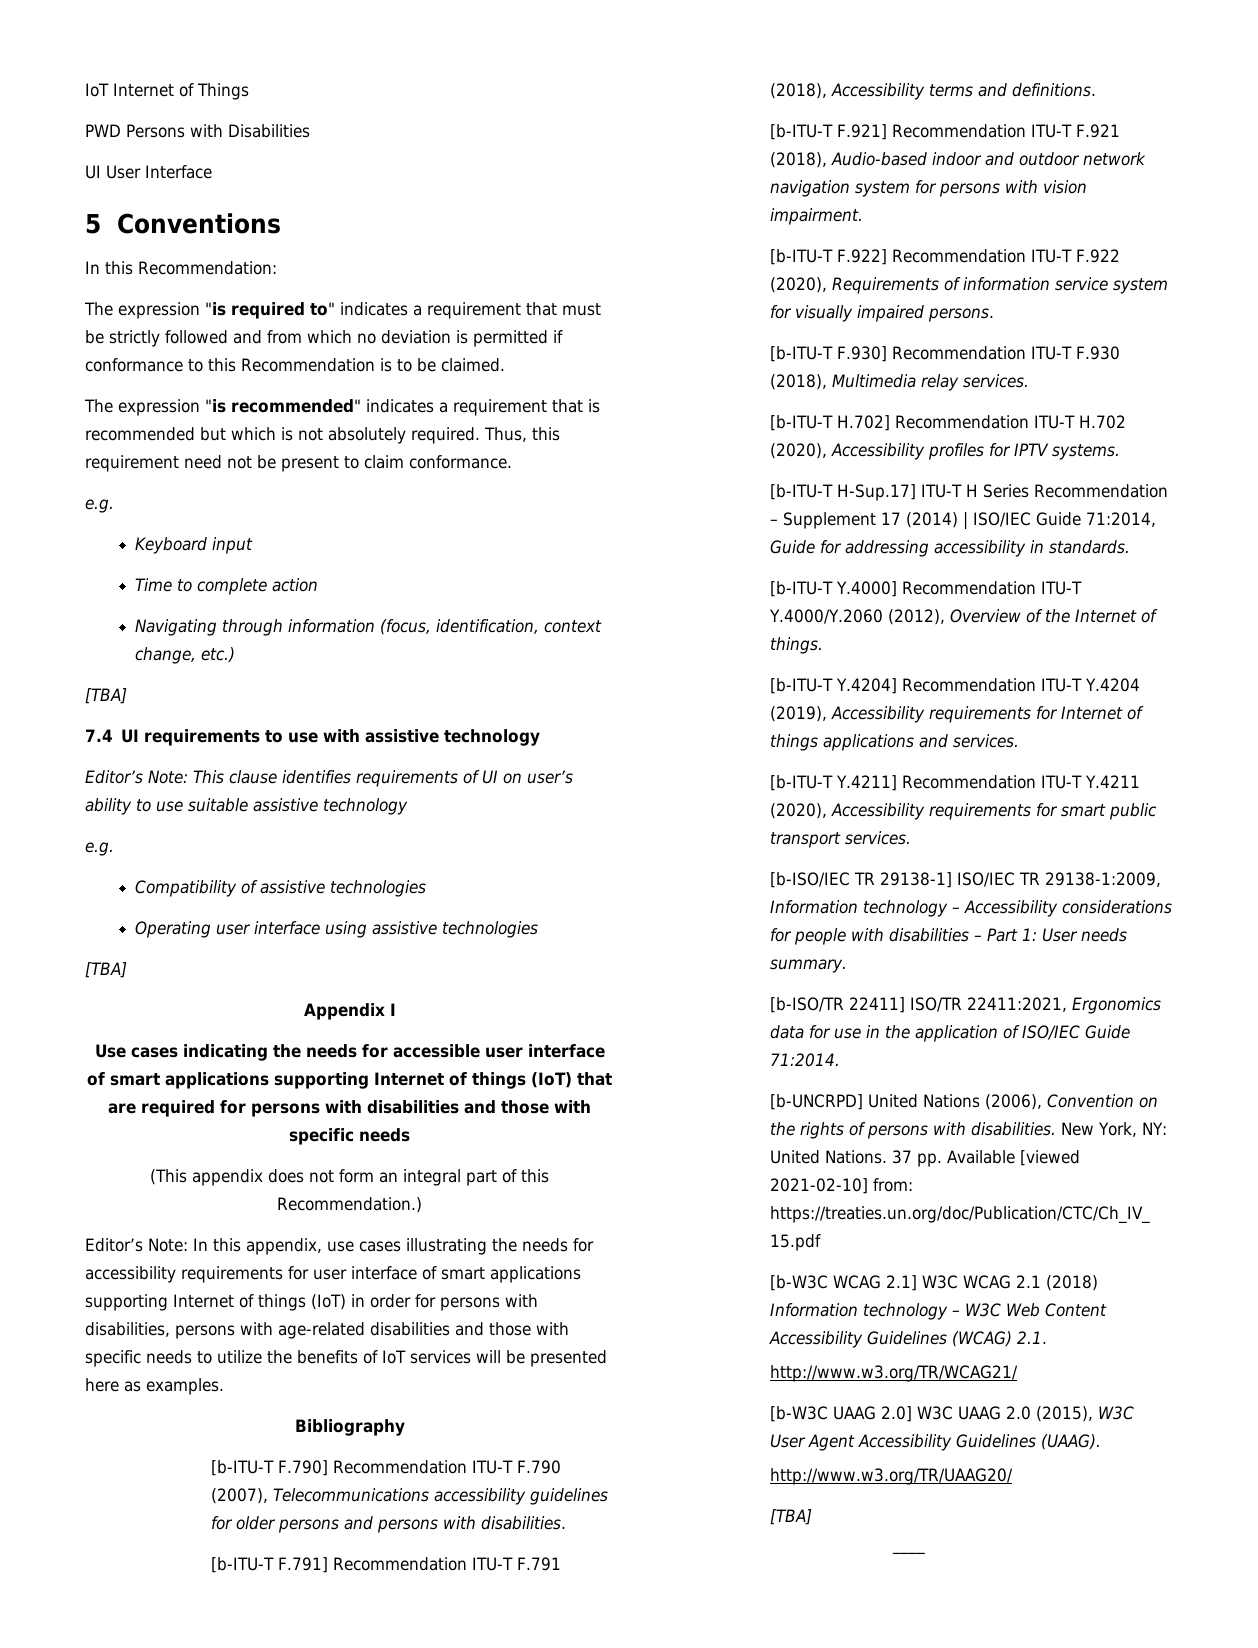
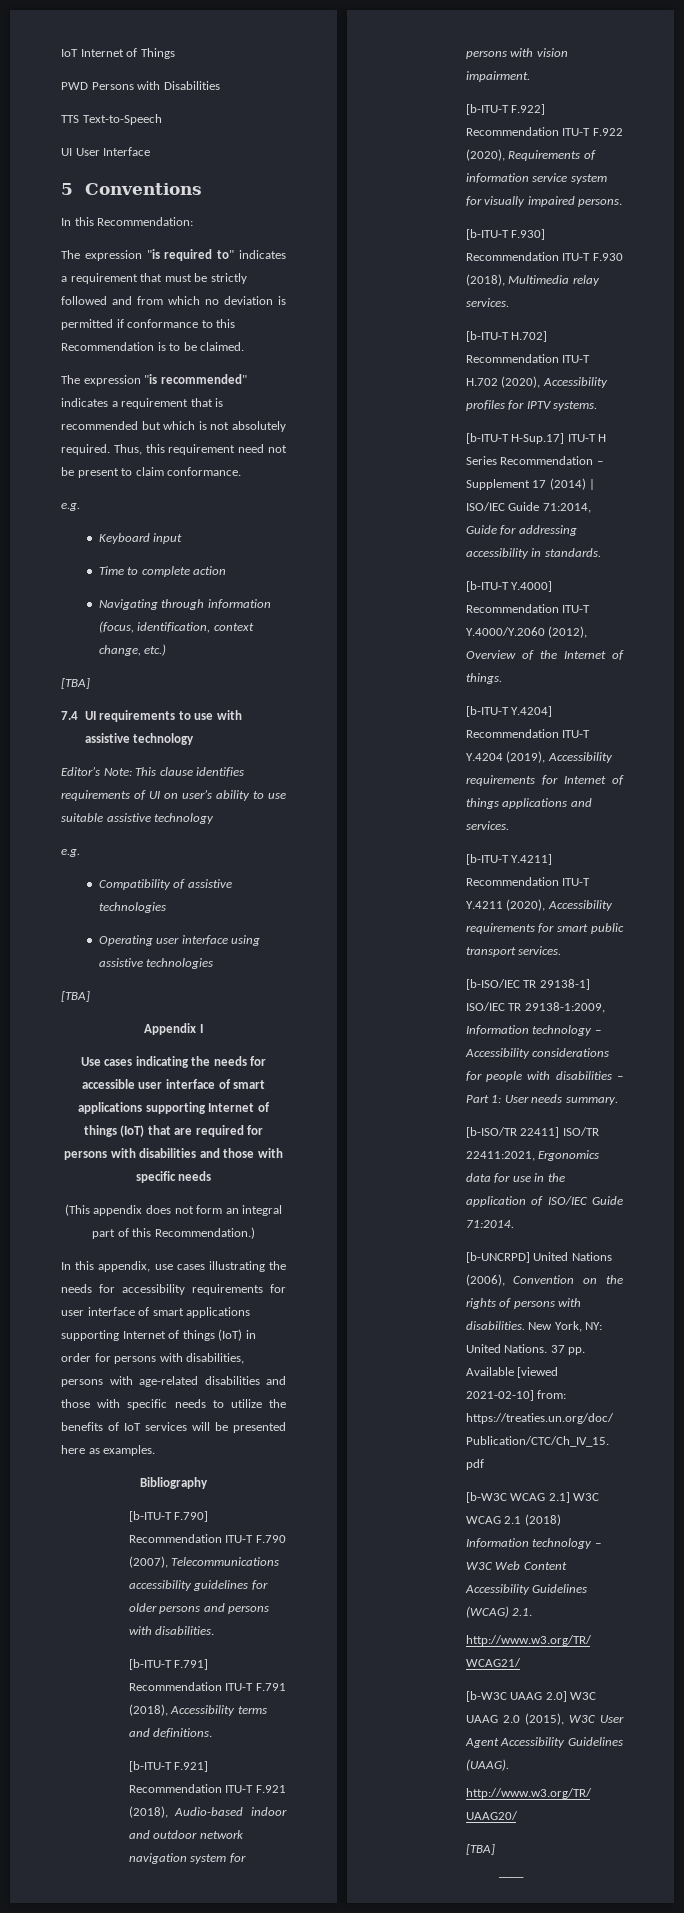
(310, 131) none -> [61,114,162,125] // TTS Text-to-Speech
[85,1238,188,1252] Editor’s Note: -> (255, 1233) none

